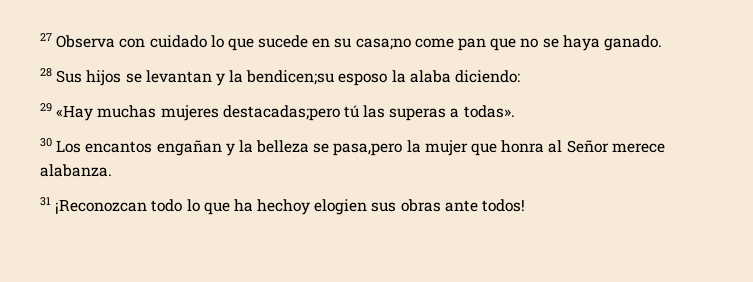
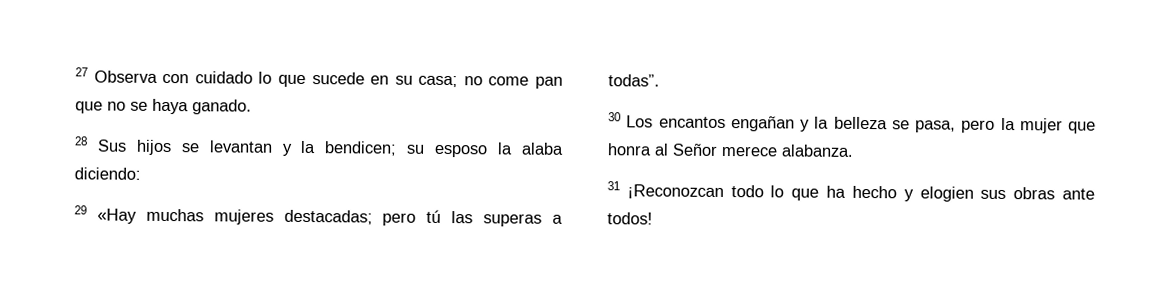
[355,38,411,50] casa;no -> [418,75,483,88] casa; no
[246,70,335,85] bendicen;su -> [324,141,426,156] bendicen; su
[222,105,340,121] destacadas;pero -> [283,209,417,226] destacadas; pero
[463,105,515,118] todas». -> [608,74,660,87] todas”.
[333,143,403,156] pasa,pero -> [915,119,996,133] pasa, pero
[257,199,311,215] hechoy -> [851,185,914,202] hecho y

